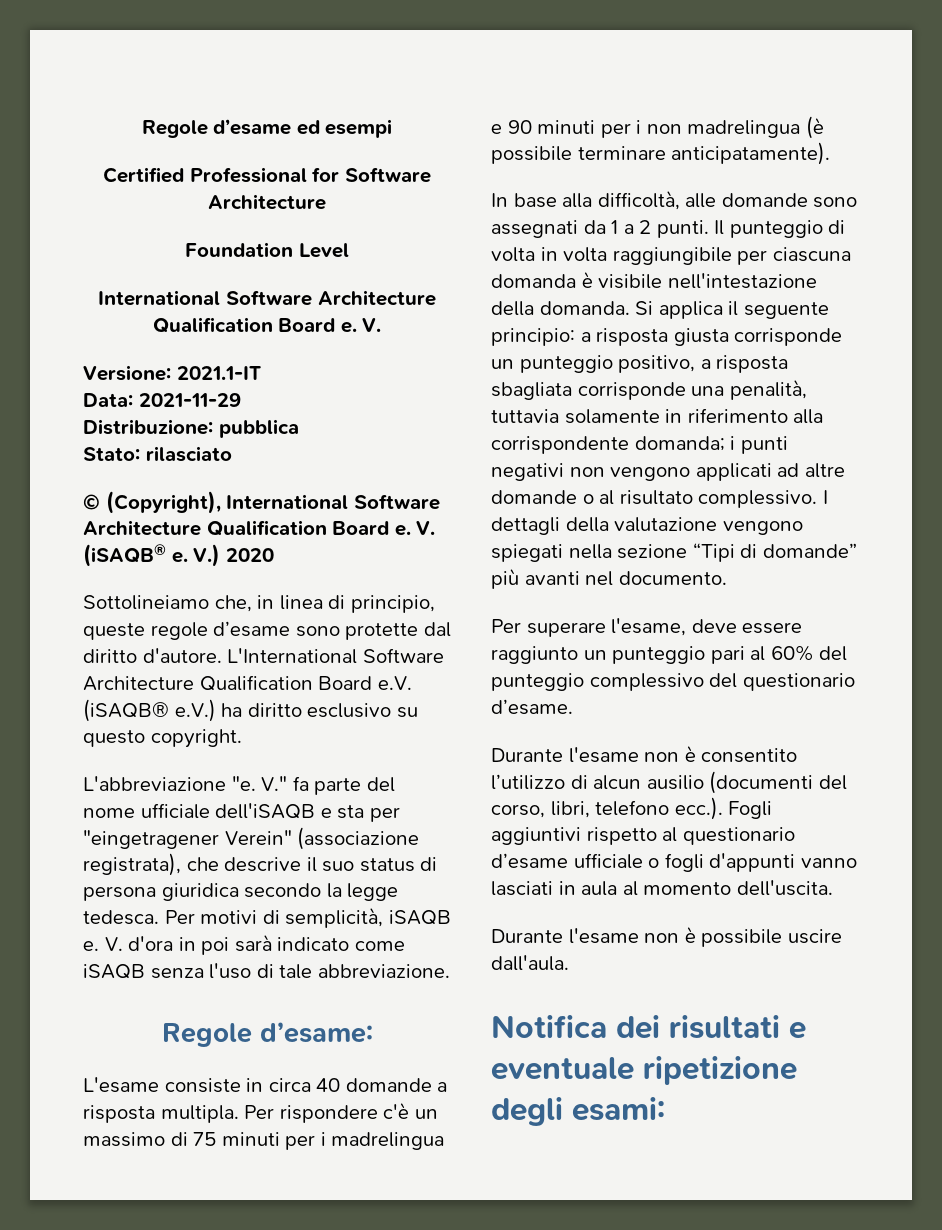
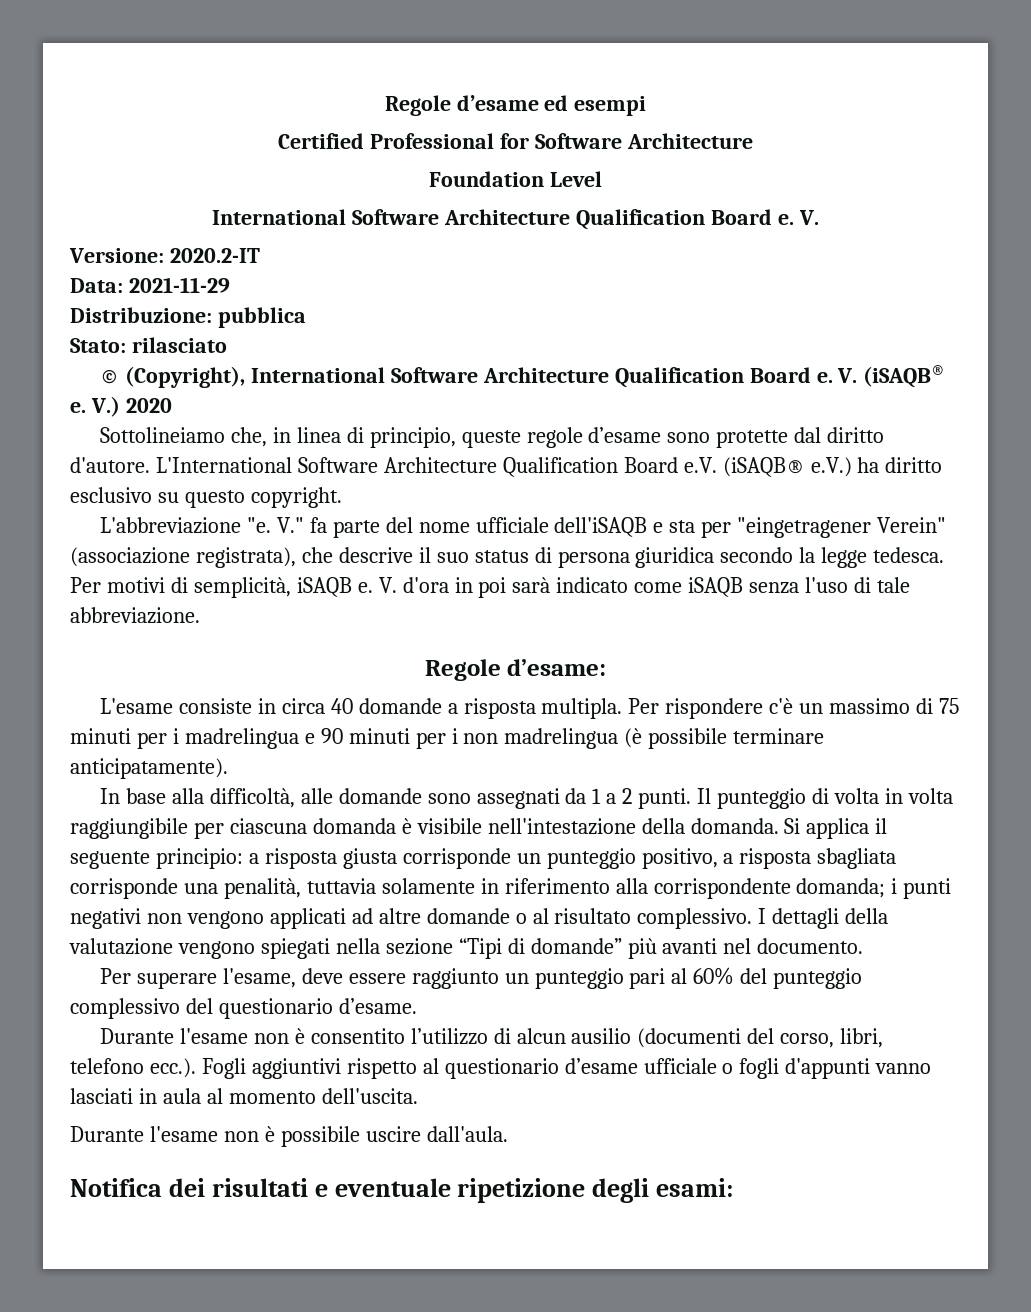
[176,366,261,380] 2021.1-IT -> [169,248,260,263] 2020.2-IT

